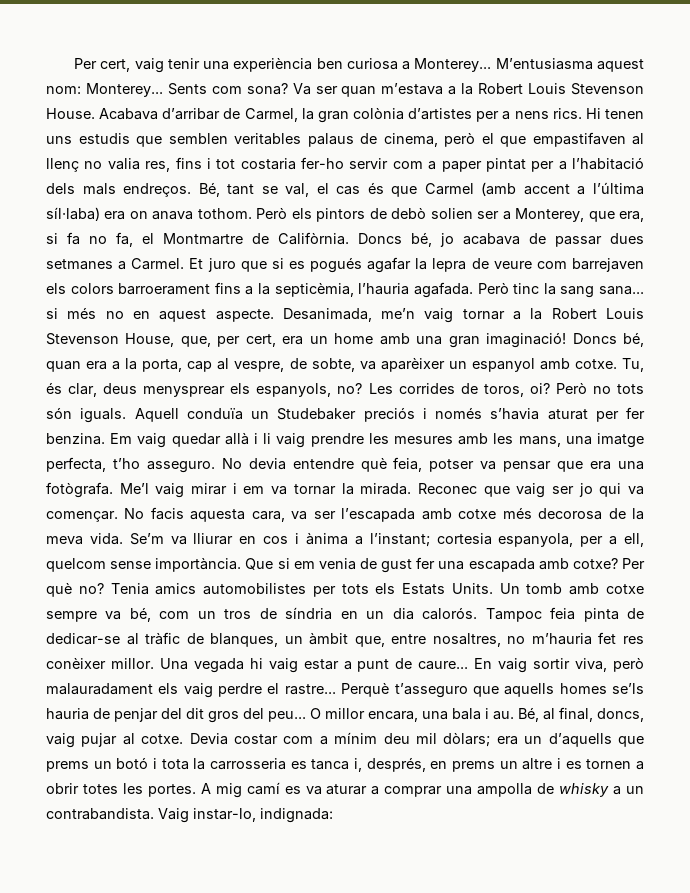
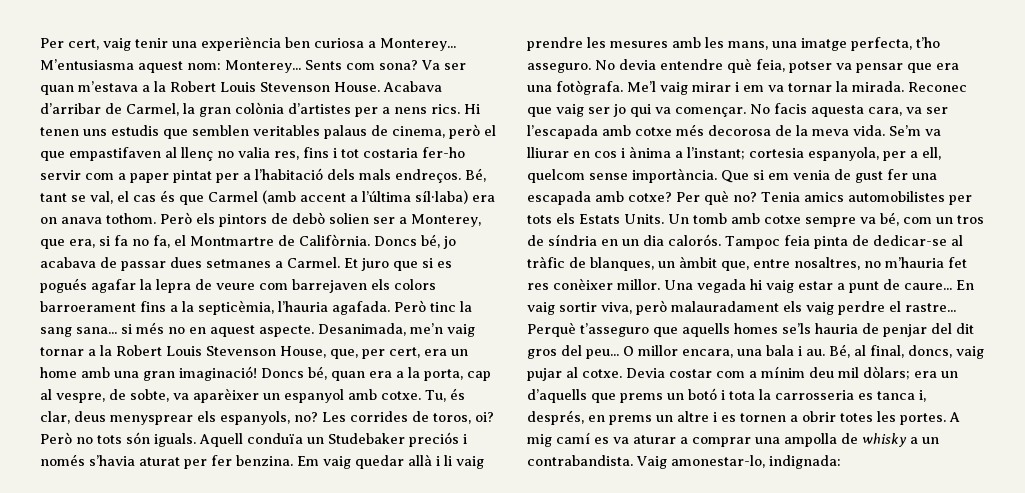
[193,808,256,822] instar-lo, -> [671,455,765,468] amonestar-lo,

